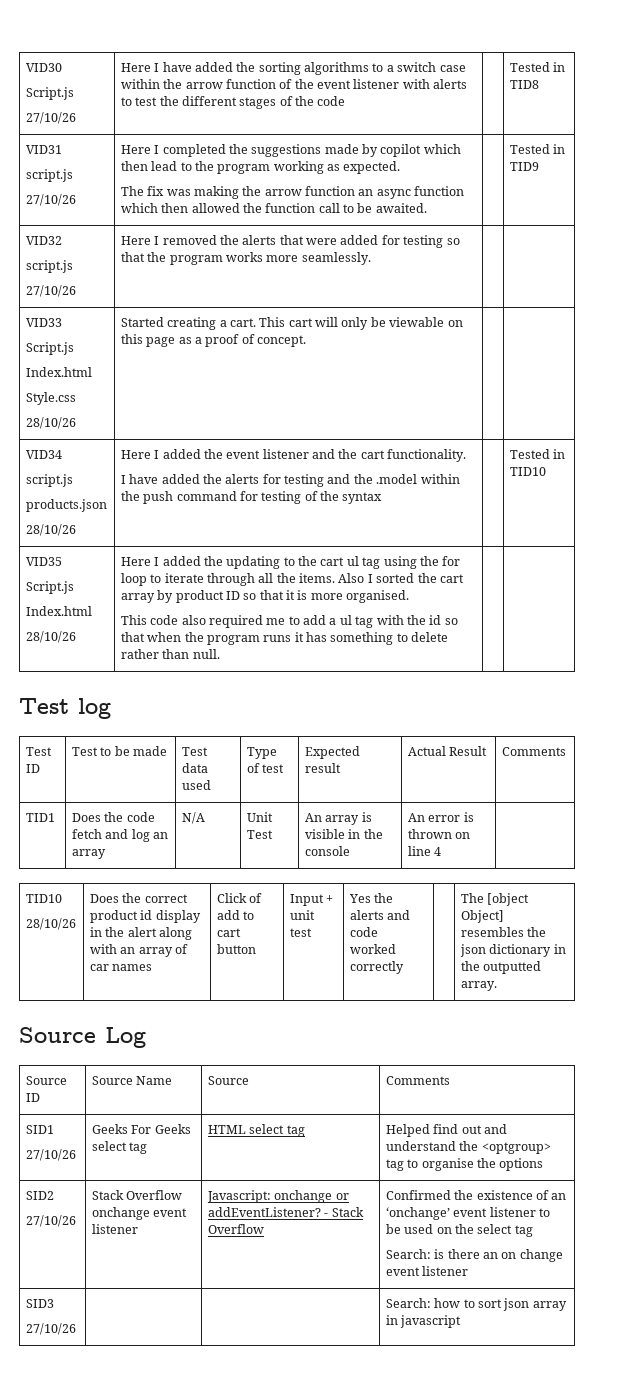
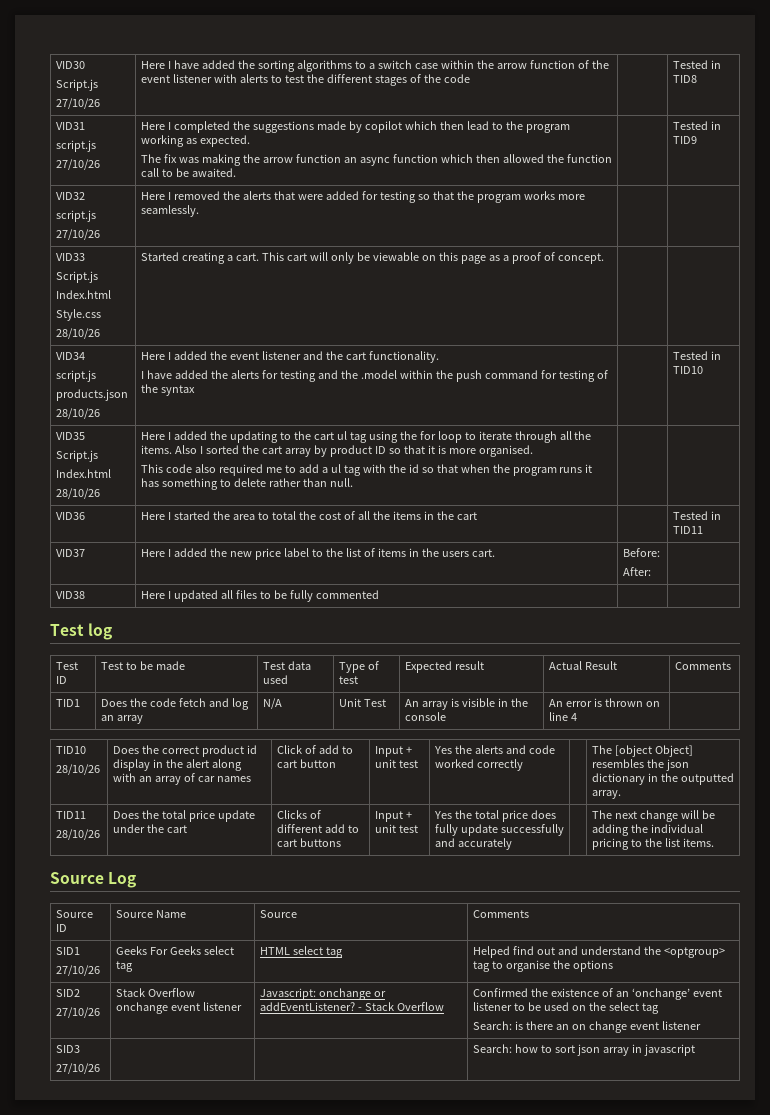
(220, 654) none -> [56,512,86,520] [141,511,477,520] [673,511,721,520] [673,526,704,534] [56,549,86,557] [141,548,495,560] [623,548,661,557] [623,567,652,576] [56,591,86,599] [141,590,379,602] // VID36 | Here I started the area to total the cost of all the items in the cart | | Tested in TID11 // VID37 | Here I added the new price label to the list of items in the users cart. | Before: // After: | // VID38 | Here I updated all files to be fully commented | |
(497, 986) none -> [56,811,87,819] [56,829,101,840] [113,810,255,822] [113,824,187,833] [277,810,321,819] [277,824,359,833] [277,838,341,847] [375,811,412,822] [375,824,418,833] [434,810,556,822] [435,824,564,836] [435,838,512,850] [592,810,715,822] [592,824,703,836] [592,838,714,850] // TID11 // 28/10/26 | Does the total price update under the cart | Clicks of different add to cart buttons | Input + unit test | Yes the total price does fully update successfully and accurately | | The next change will be adding the individual pricing to the list items.

